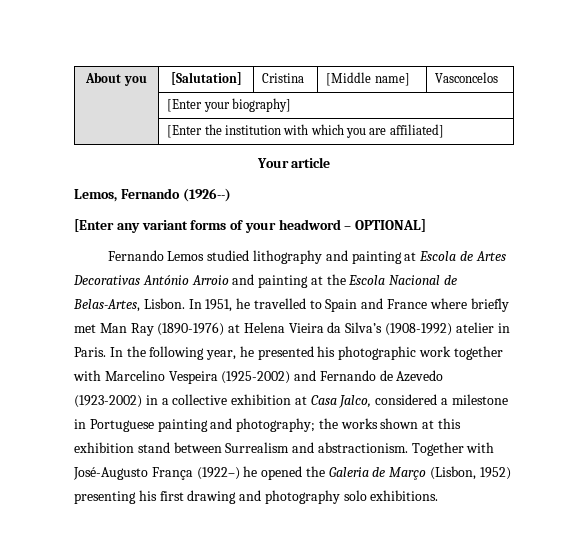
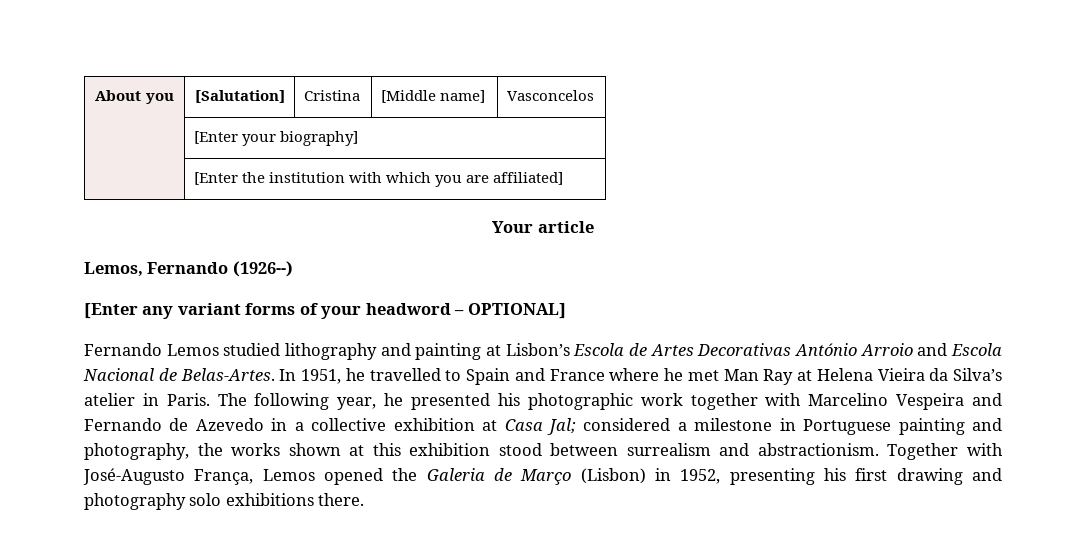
(417, 256) none -> [505,343,570,356] Lisbon’s
[258,274,346,288] painting at the -> (948, 349) none
[73,298,185,312] Belas-Artes, Lisbon. -> [180,368,275,381] Belas-Artes.
[470,298,509,312] briefly -> [664,368,683,381] he
[157,322,225,336] (1890-1976) -> (794, 377) none
[385,323,453,336] (1908-1992) -> (1002, 374) none
[109,346,146,357] In the -> [217,393,247,406] The
[221,371,291,384] (1925-2002) -> (965, 401) none
[74,395,142,408] (1923-2002) -> (264, 424) none
[339,395,372,408] Jalco, -> [546,418,576,435] Jal;
[236,418,316,432] photography; -> [84,443,189,460] photography,
[137,442,290,453] stand between Surrealism -> [498,443,711,456] stood between surrealism
[151,466,258,480] França (1922–) he -> [194,469,315,485] França, Lemos
[430,466,511,480] (Lisbon, 1952) -> [580,468,721,484] (Lisbon) in 1952,
[370,490,439,501] exhibitions. -> [225,493,365,506] exhibitions there.

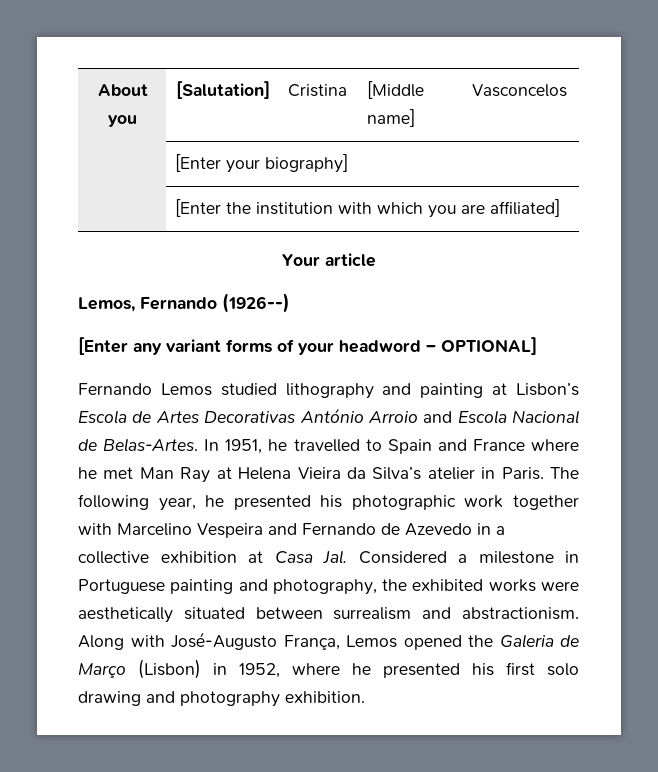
[546,418,671,435] Jal; considered -> [323,550,447,564] Jal. Considered
[231,443,542,456] works shown at this exhibition stood -> [412,579,579,592] [78,607,245,623] exhibited works were aesthetically situated
[887,443,959,460] Together -> [78,635,124,650] Along
[729,468,815,485] presenting -> [292,663,460,678] where he presented
(888, 474) none -> [547,663,579,676] solo
[189,493,365,506] solo exhibitions there. -> [285,691,365,703] exhibition.

